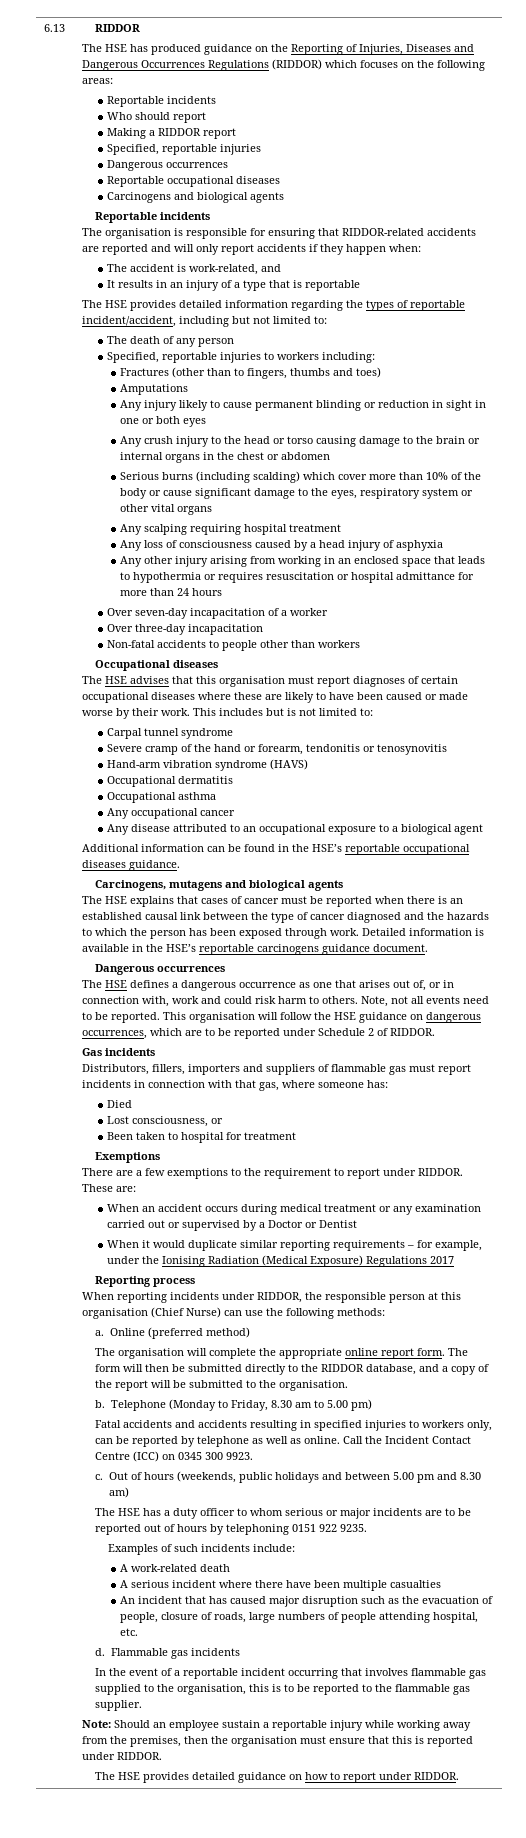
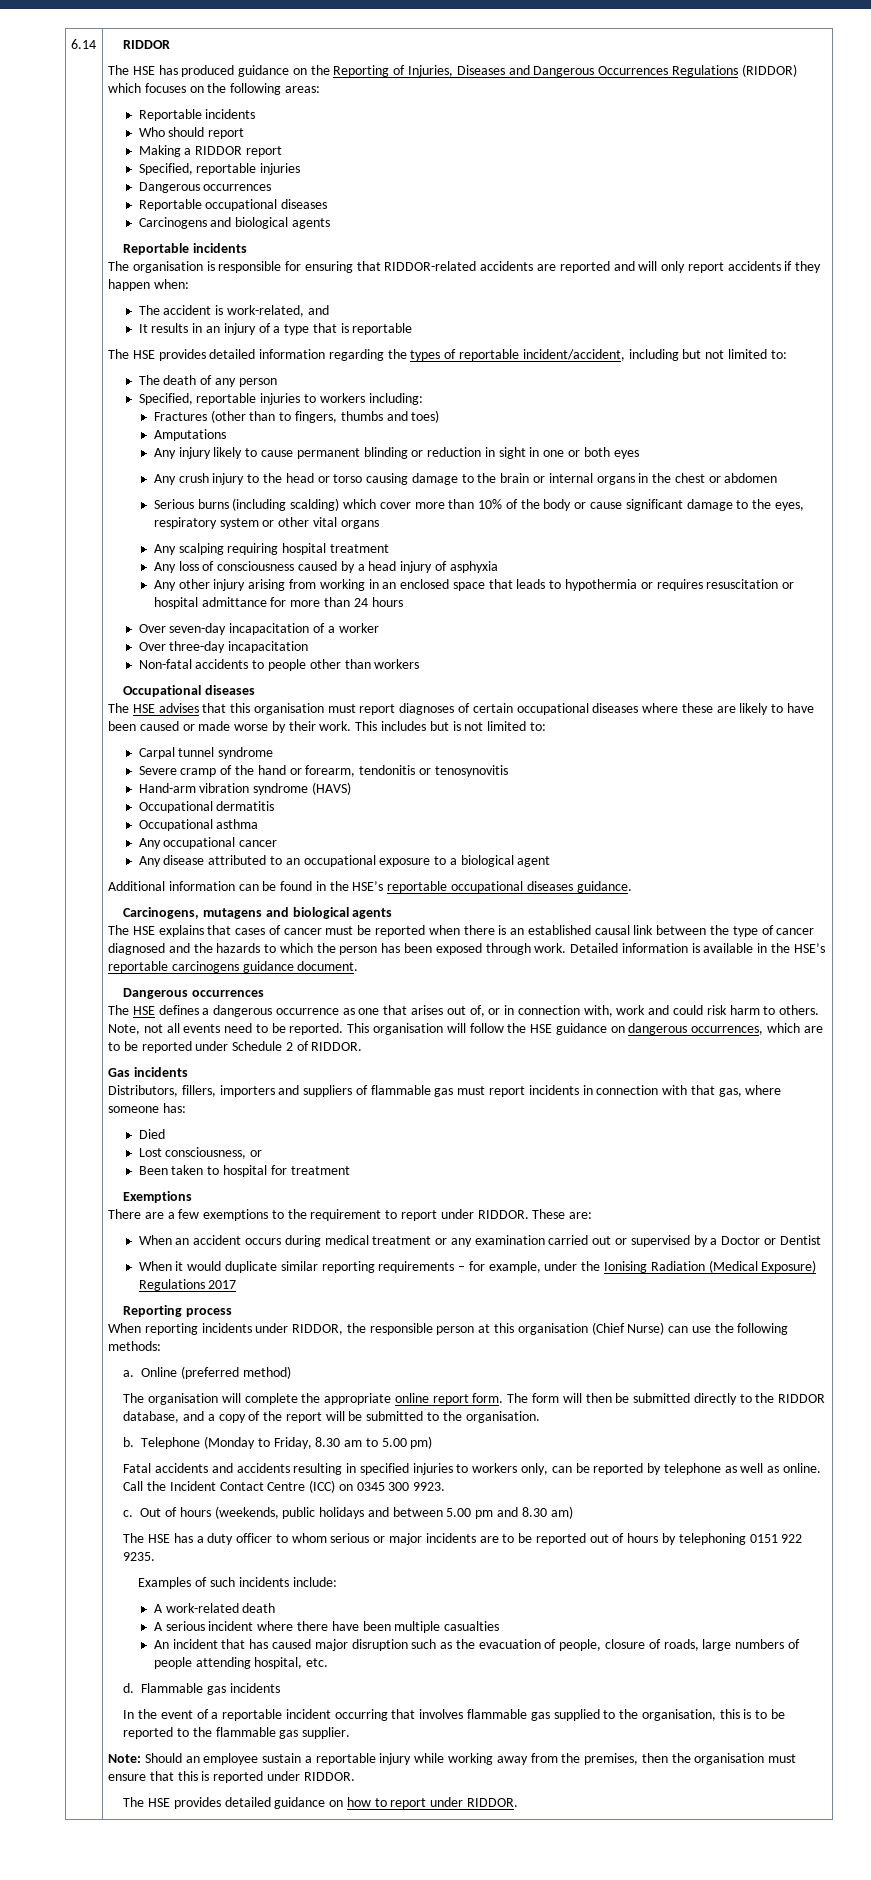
[44,24,66,32] 6.13 -> [70,39,96,49] 6.14

